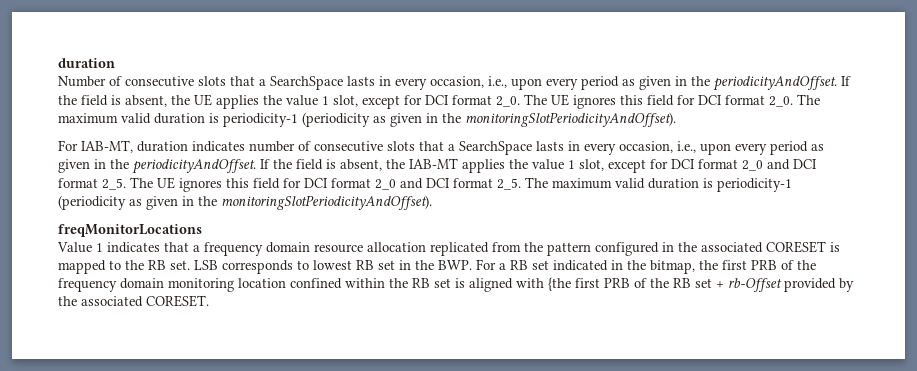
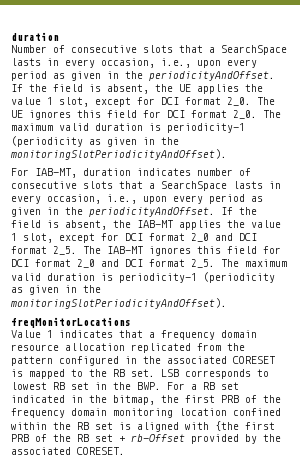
[157,177,175,189] UE -> [107,246,143,254] IAB-MT

